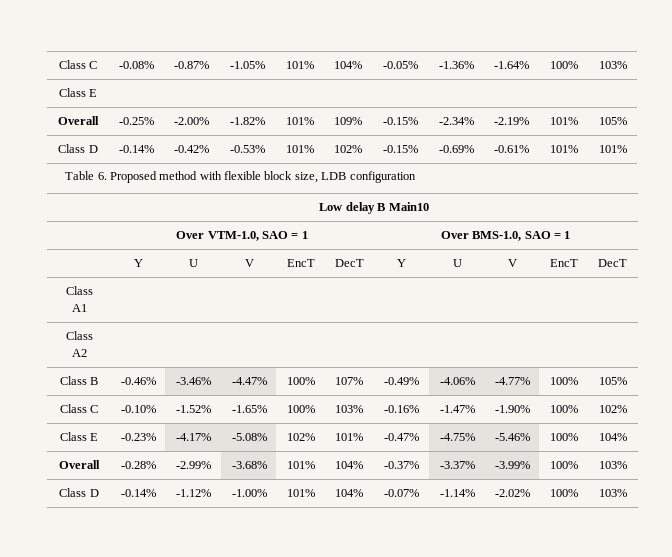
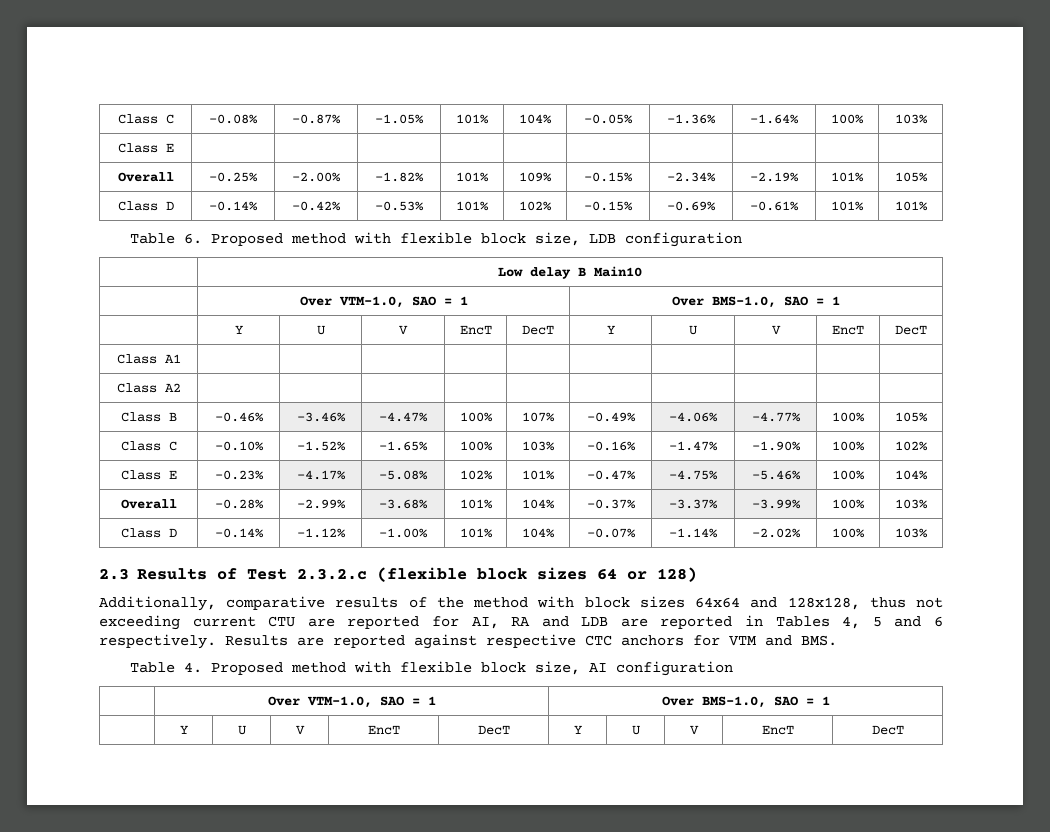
(627, 493) none -> [99,567,697,582] [99,596,944,611] [99,615,944,630] [99,634,837,649] [129,661,733,676] [267,696,436,708] [661,696,830,708] [179,725,188,734] [237,725,246,735] [295,725,305,735] [367,725,400,735] [477,725,510,735] [573,725,582,734] [631,725,640,735] [689,725,699,735] [761,725,794,735] [871,725,904,735] // 2.3 Results of Test 2.3.2.c (flexible block sizes 64 or 128) // Additionally, comparative results of the method with block sizes 64x64 and 128x128, thus not exceeding current CTU are reported for AI, RA and LDB are reported in Tables 4, 5 and 6 respectively. Results are reported against respective CTC anchors for VTM and BMS. // Table 4. Proposed method with flexible block size, AI configuration // | Over VTM-1.0, SAO = 1 | Over BMS-1.0, SAO = 1 // | Y | U | V | EncT | DecT | Y | U | V | EncT | DecT

